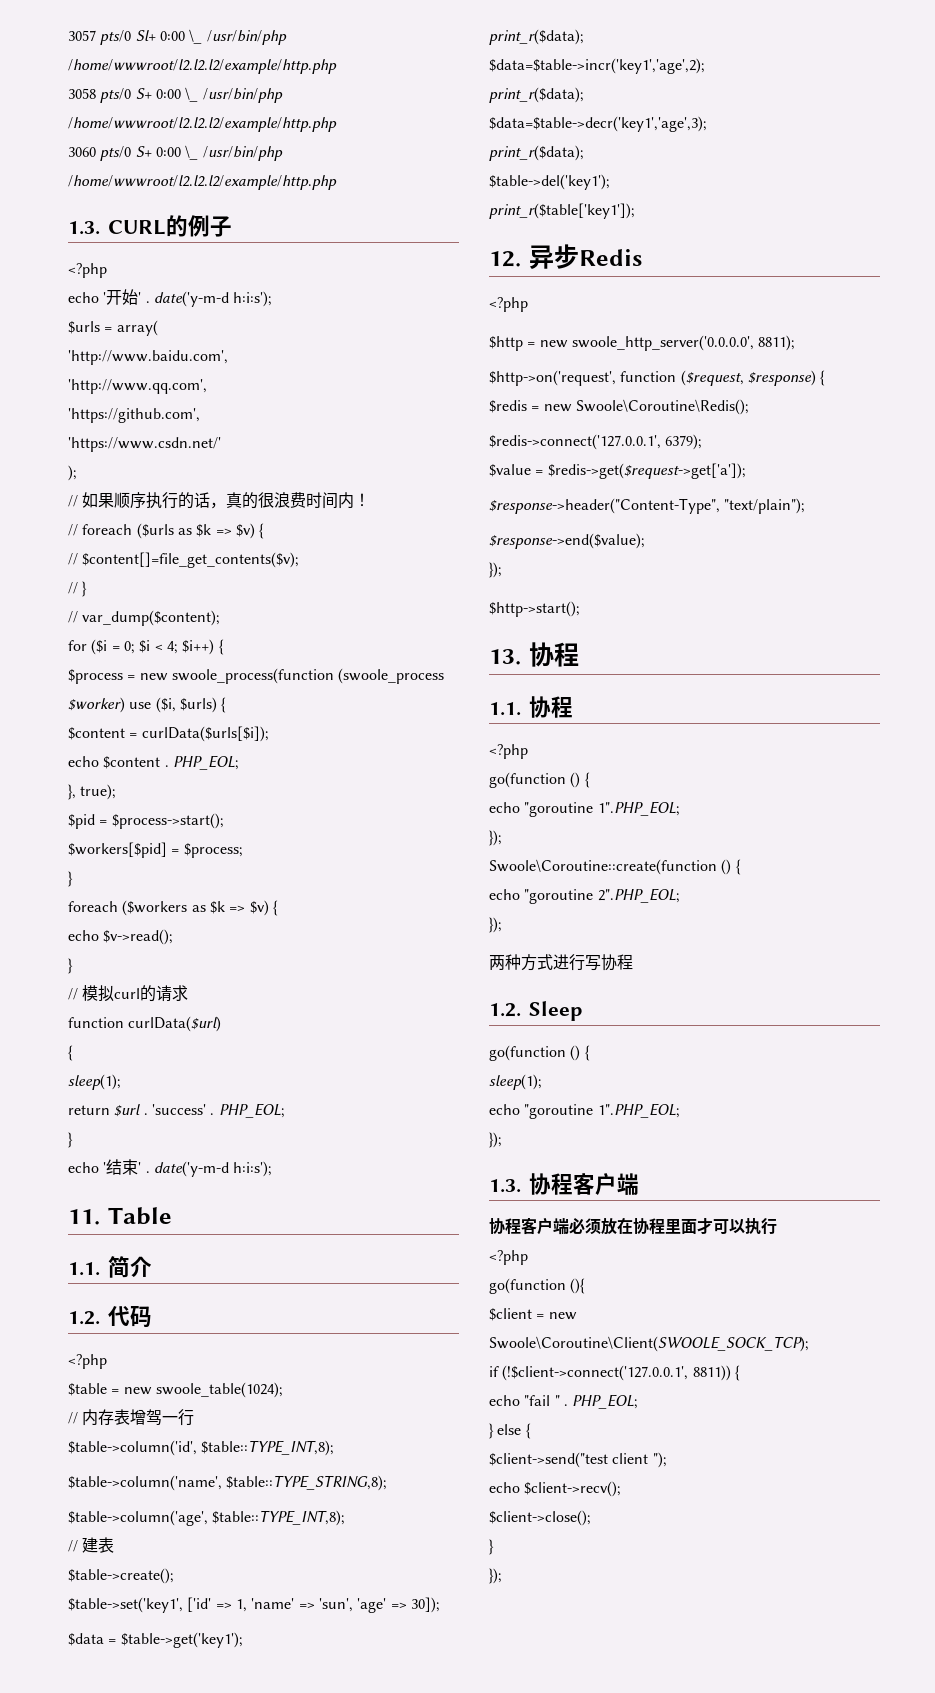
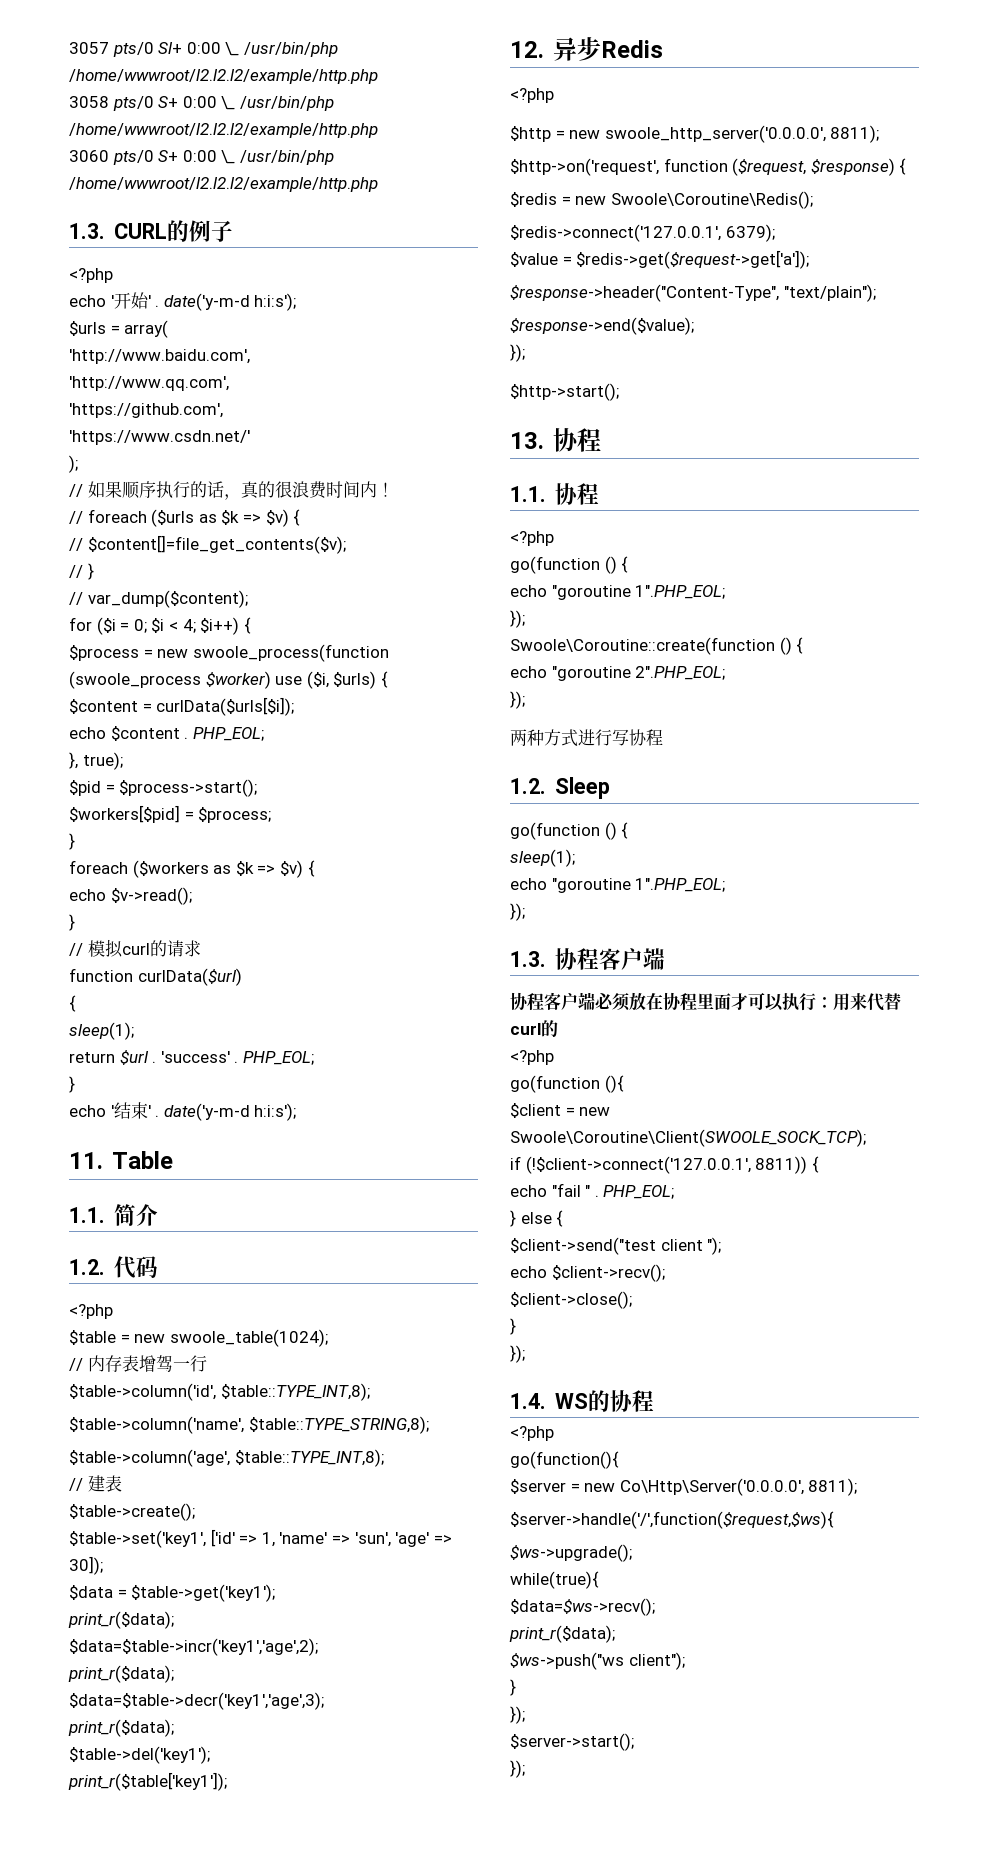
(777, 1226) none -> [816,993,901,1011] [510,1020,558,1037] ：用来代替curl的
(502, 1576) none -> [510,1390,654,1412] [510,1426,554,1441] [510,1451,619,1469] [510,1478,858,1496] [510,1511,834,1529] [510,1544,632,1562] [510,1571,599,1589] [510,1598,655,1616] [509,1625,615,1643] [510,1652,685,1670] [510,1679,516,1696] [510,1706,525,1724] [510,1733,634,1751] [510,1760,525,1778] // 1.4. WS的协程 // <?php // go(function(){ // $server = new Co\Http\Server('0.0.0.0', 8811); // $server->handle('/',function($request,$ws){ // $ws->upgrade(); // while(true){ // $data=$ws->recv(); // print_r($data); // $ws->push("ws client"); // } // }); // $server->start(); // });

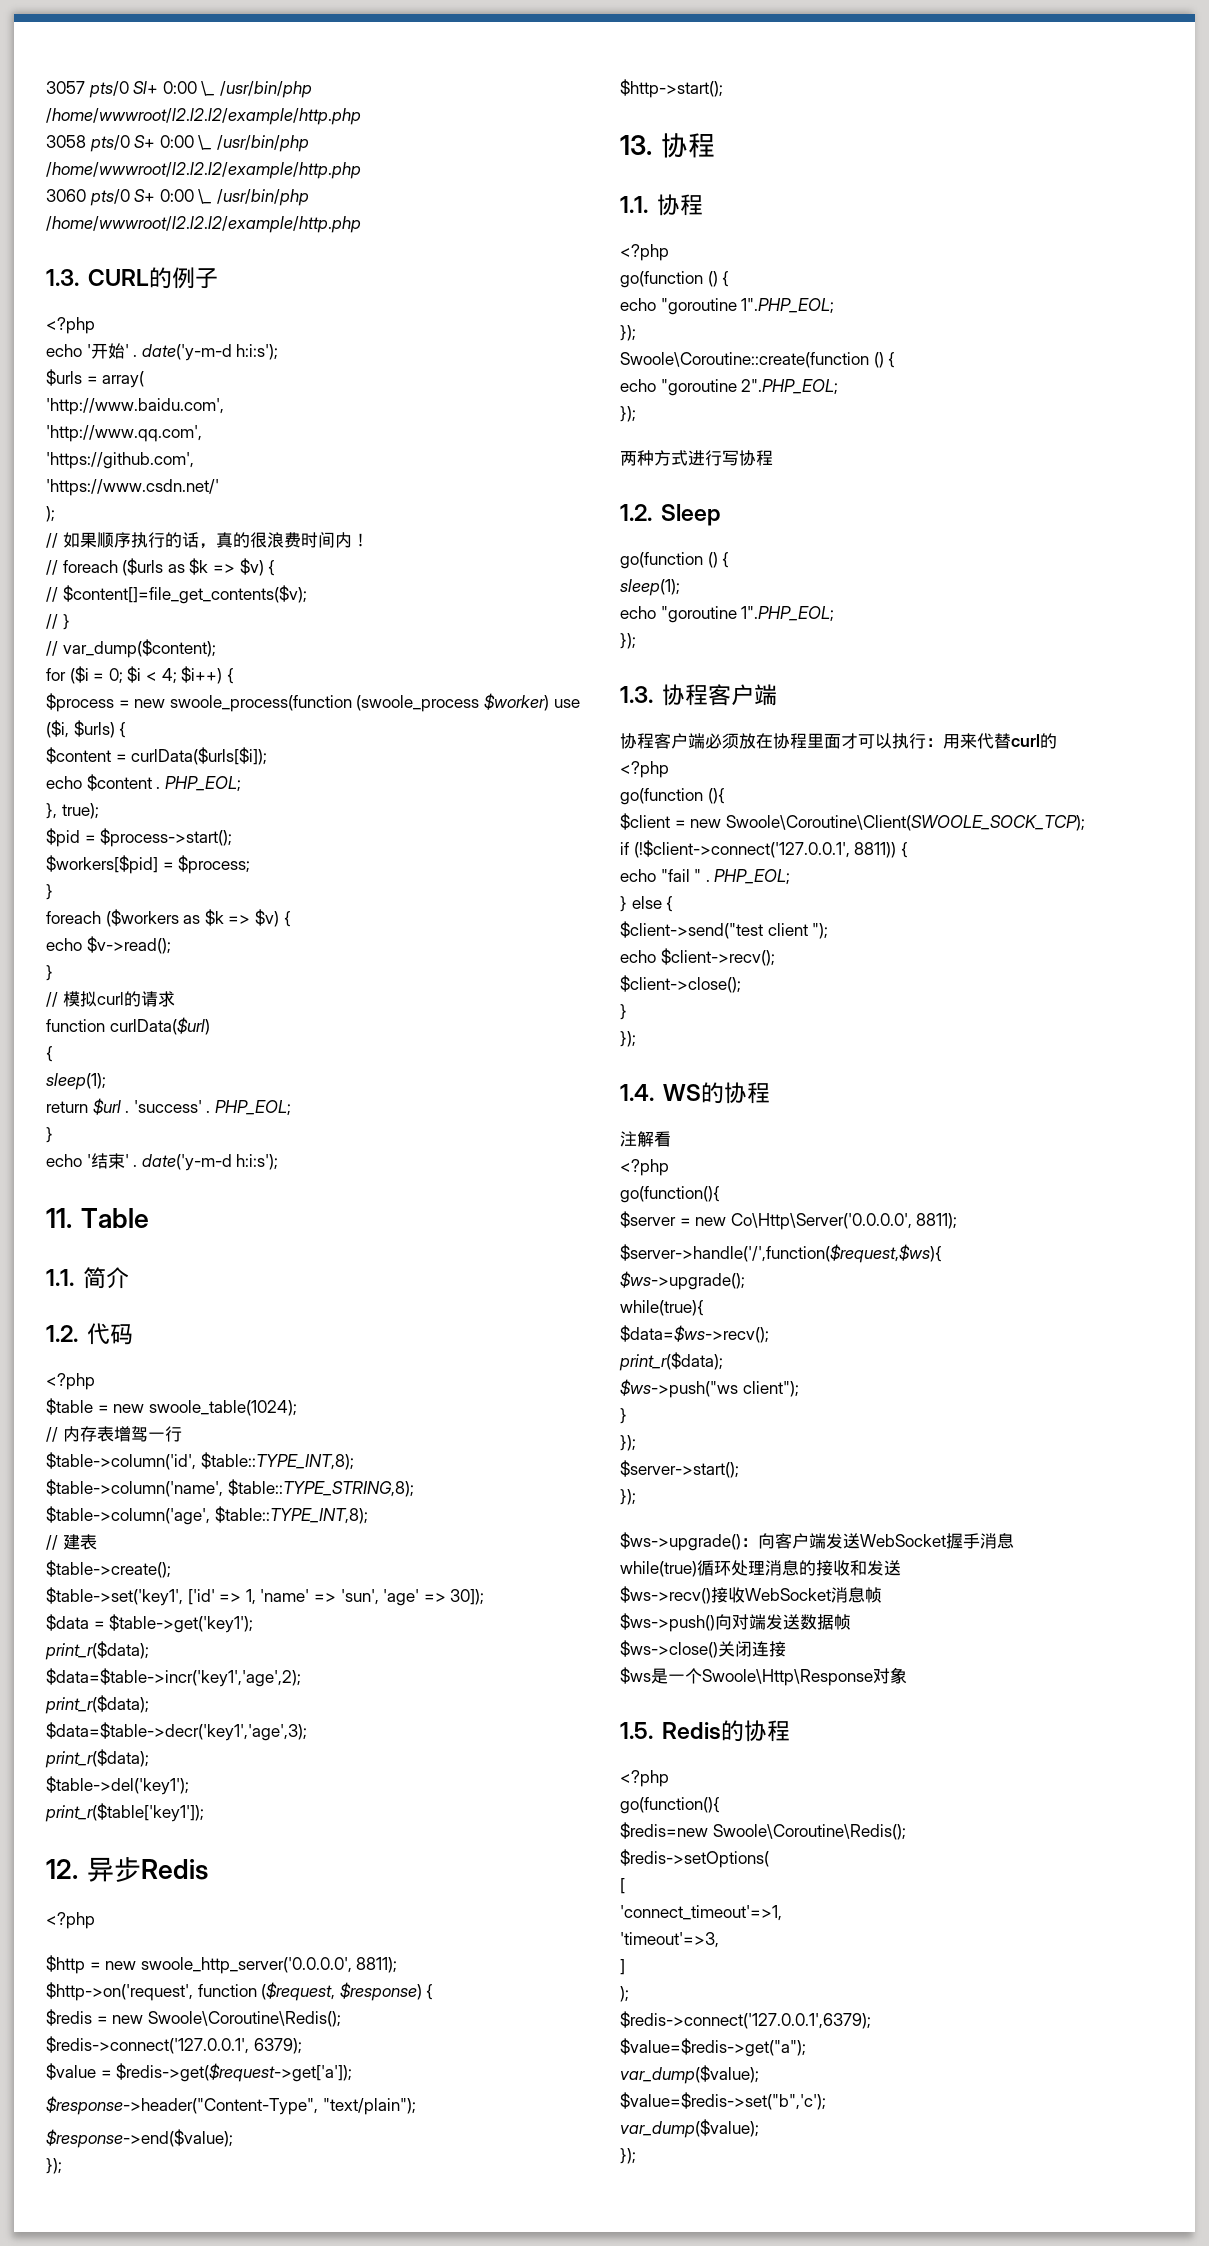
(654, 1401) none -> [620,1131,671,1147] // 注解看
(525, 1769) none -> [620,1532,1014,1551] [620,1560,901,1577] [620,1586,882,1604] [620,1613,851,1632] [620,1640,786,1658] [620,1667,907,1686] [620,1720,790,1742] [620,1770,669,1787] [620,1797,720,1814] [620,1822,906,1840] [620,1849,769,1868] [620,1878,625,1894] [620,1905,782,1921] [620,1932,719,1948] [620,1959,625,1975] [620,1986,629,2002] [620,2011,871,2029] [620,2038,806,2057] [620,2065,759,2084] [620,2092,826,2110] [620,2119,759,2138] [620,2148,636,2164] // $ws->upgrade()：向客户端发送WebSocket握手消息 // while(true)循环处理消息的接收和发送 // $ws->recv()接收WebSocket消息帧 // $ws->push()向对端发送数据帧 // $ws->close()关闭连接 // $ws是一个Swoole\Http\Response对象 // 1.5. Redis的协程 // <?php // go(function(){ // $redis=new Swoole\Coroutine\Redis(); // $redis->setOptions( // [ // 'connect_timeout'=>1, // 'timeout'=>3, // ] // ); // $redis->connect('127.0.0.1',6379); // $value=$redis->get("a"); // var_dump($value); // $value=$redis->set("b",'c'); // var_dump($value); // });

